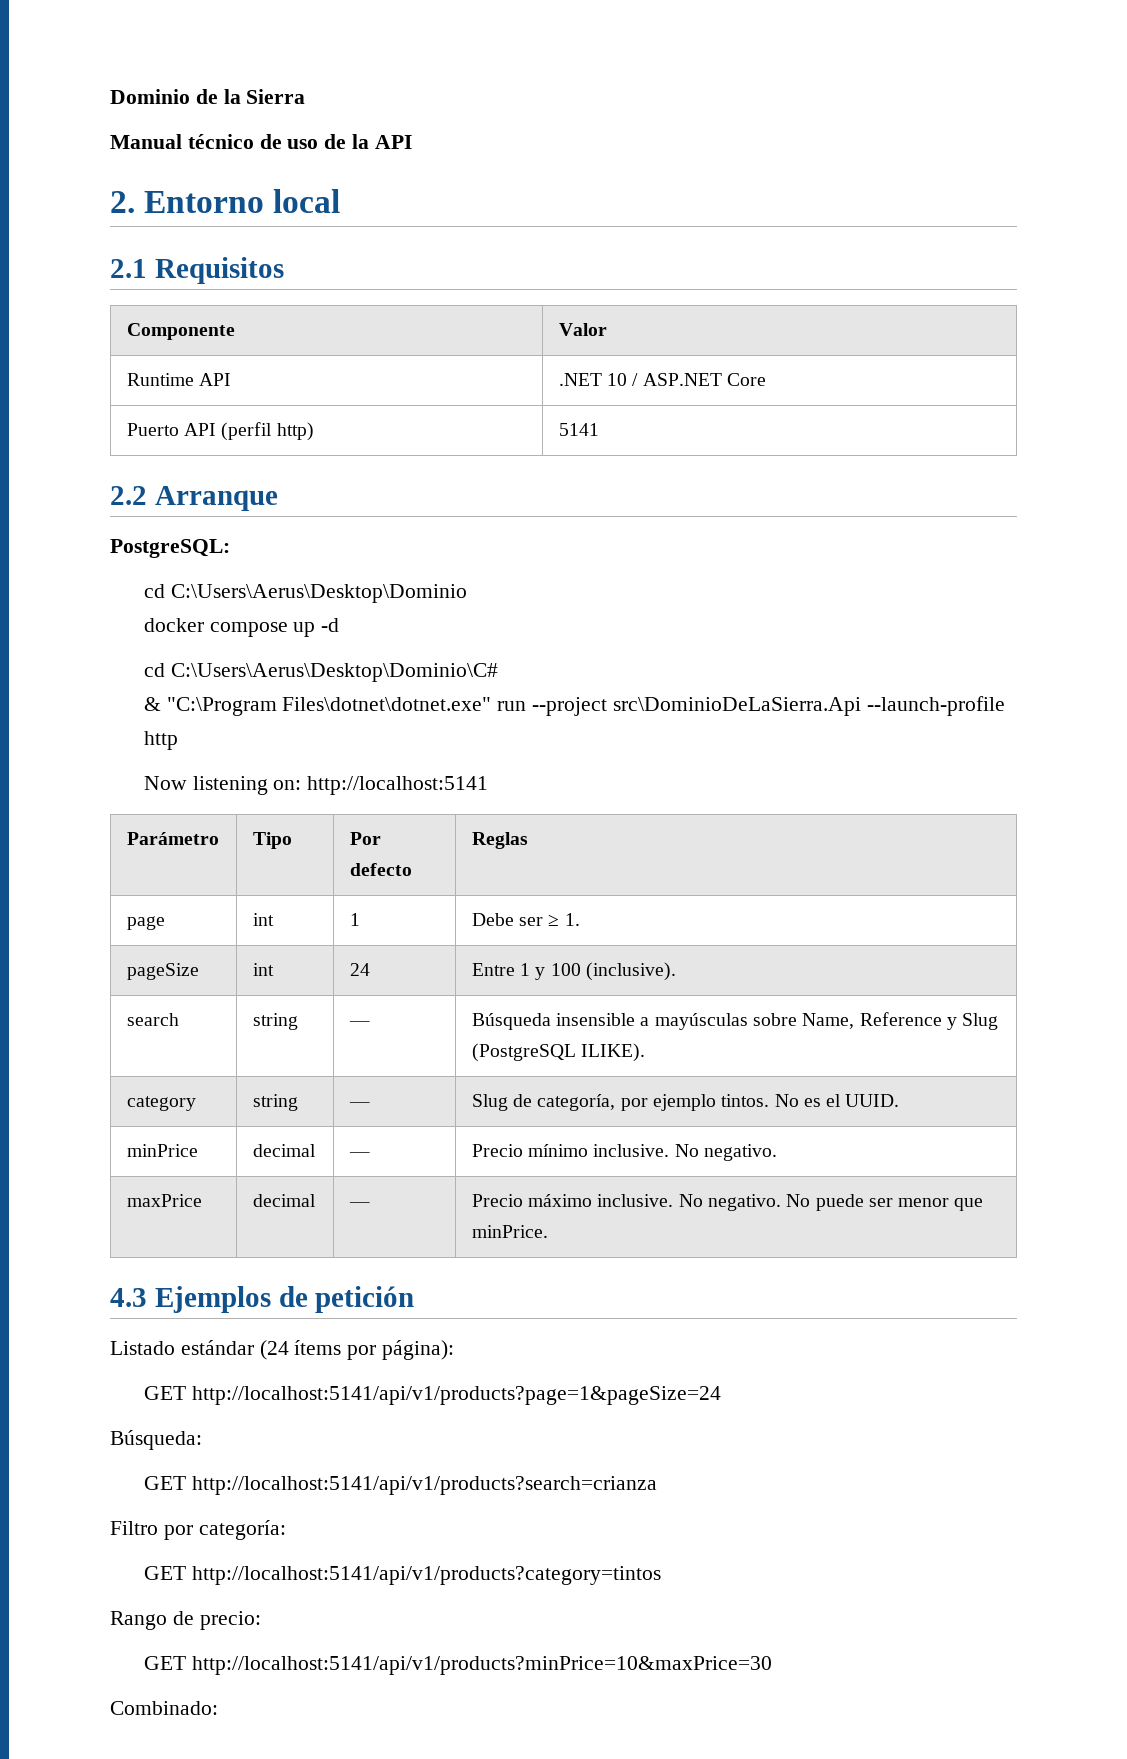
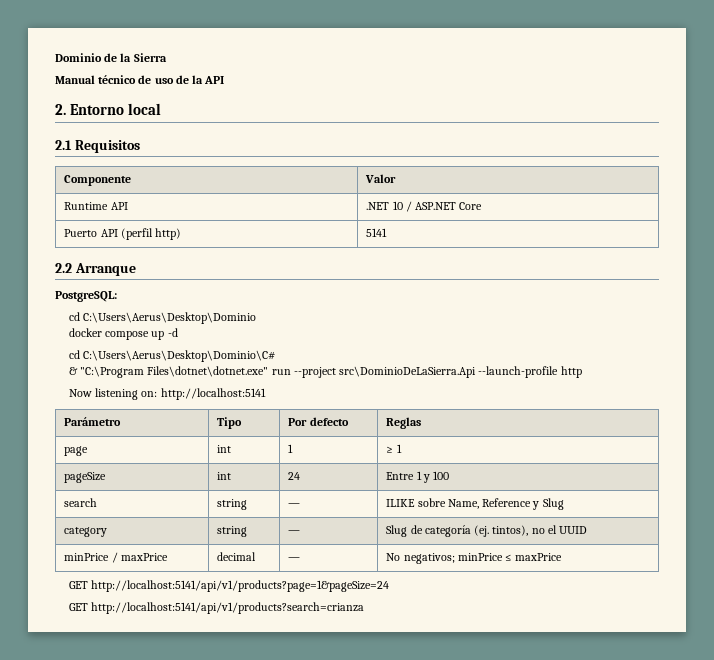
[471,913,580,926] Debe ser ≥ 1. -> [386,444,402,453] ≥ 1
[585,962,676,981] (inclusive). -> (450, 475) none
[471,1013,748,1030] Búsqueda insensible a mayúsculas -> [386,499,416,507] ILIKE
[471,1043,646,1062] (PostgreSQL ILIKE). -> (564, 504) none
[537,1094,900,1111] [126,1144,198,1157] [252,1144,316,1157] [348,1152,370,1157] [471,1144,777,1161] [126,1194,202,1207] [252,1194,316,1207] [348,1202,370,1207] [471,1194,984,1211] [471,1225,548,1238] [110,1286,415,1313] [110,1340,455,1360] categoría, por ejemplo tintos. No es el UUID. // minPrice | decimal | — | Precio mínimo inclusive. No negativo. // maxPrice | decimal | — | Precio máximo inclusive. No negativo. No puede ser menor que minPrice. // 4.3 Ejemplos de petición // Listado estándar (24 ítems por página): -> [424,525,587,537] [64,552,168,563] [217,552,257,561] [288,557,301,561] [386,553,563,564] categoría (ej. tintos), no el UUID // minPrice / maxPrice | decimal | — | No negativos; minPrice ≤ maxPrice
[110,1430,202,1450] // Búsqueda: -> (390, 586) none
[110,1520,286,1540] [143,1566,661,1585] [110,1611,261,1630] [143,1656,772,1675] [110,1701,218,1715] // Filtro por categoría: // GET http://localhost:5141/api/v1/products?category=tintos // Rango de precio: // GET http://localhost:5141/api/v1/products?minPrice=10&maxPrice=30 // Combinado: -> (365, 608) none

